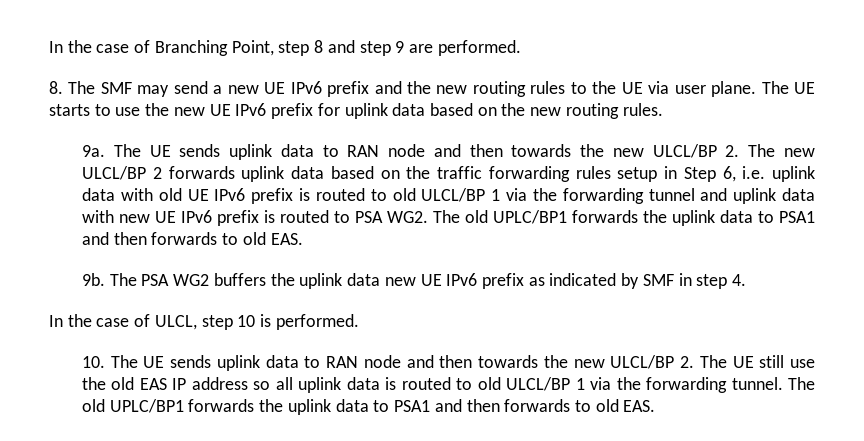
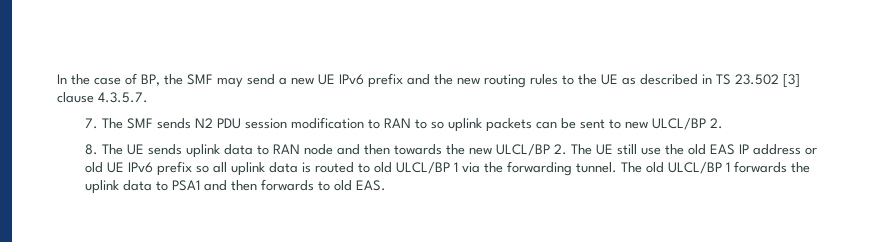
[49,40,521,56] [49,81,96,94] In the case of Branching Point, step 8 and step 9 are performed. // 8. The -> [57,73,183,86] In the case of BP, the
[648,81,816,97] [49,103,663,119] [82,144,815,160] [82,166,815,182] [82,188,816,204] [82,210,816,226] [82,232,303,245] [82,273,747,289] [49,314,359,330] [82,356,106,368] via user plane. The UE starts to use the new UE IPv6 prefix for uplink data based on the new routing rules. // 9a. The UE sends uplink data to RAN node and then towards the new ULCL/BP 2. The new ULCL/BP 2 forwards uplink data based on the traffic forwarding rules setup in Step 6, i.e. uplink data with old UE IPv6 prefix is routed to old ULCL/BP 1 via the forwarding tunnel and uplink data with new UE IPv6 prefix is routed to PSA WG2. The old UPLC/BP1 forwards the uplink data to PSA1 and then forwards to old EAS. // 9b. The PSA WG2 buffers the uplink data new UE IPv6 prefix as indicated by SMF in step 4. // In the case of ULCL, step 10 is performed. // 10. -> [622,74,800,88] [57,92,148,103] [84,117,723,132] [84,144,98,155] as described in TS 23.502 [3] clause 4.3.5.7. // 7. The SMF sends N2 PDU session modification to RAN to so uplink packets can be sent to new ULCL/BP 2. // 8.
(248, 383) none -> [804,147,817,155] [84,161,192,176] or old UE IPv6 prefix
[109,399,184,413] UPLC/BP1 -> [667,162,730,174] ULCL/BP 1

